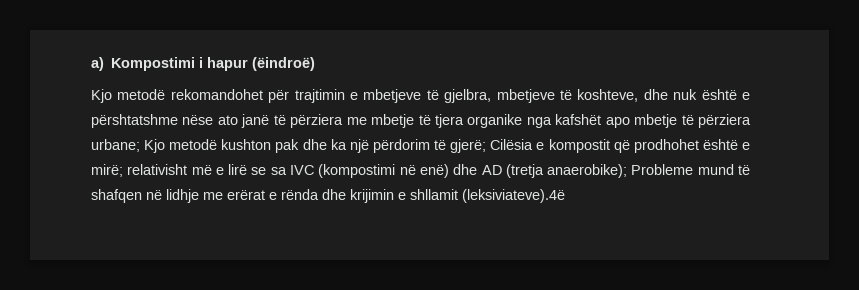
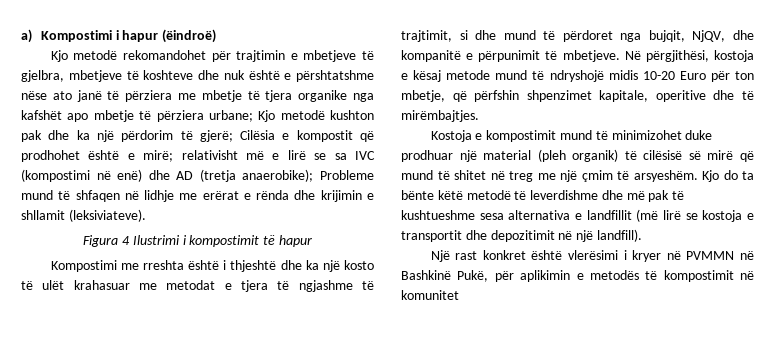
[577,89,639,102] koshteve, -> [143,70,194,80] koshteve
[91,189,142,203] shafqen -> [75,190,120,202] shfaqen
[462,189,565,203] (leksiviateve).4ë -> [68,209,146,222] [83,235,312,247] [50,260,375,272] [21,280,374,292] [401,30,754,42] [401,50,754,62] [401,70,754,82] [401,90,754,102] [401,110,479,122] [430,130,713,142] [401,149,754,162] [401,170,754,182] [401,190,685,202] [401,209,754,222] [401,229,642,242] [430,250,754,262] [401,270,754,282] [401,290,459,300] (leksiviateve). // Figura 4 Ilustrimi i kompostimit të hapur // Kompostimi me rreshta është i thjeshtë dhe ka një kosto të ulët krahasuar me metodat e tjera të ngjashme të trajtimit, si dhe mund të përdoret nga bujqit, NjQV, dhe kompanitë e përpunimit të mbetjeve. Në përgjithësi, kostoja e kësaj metode mund të ndryshojë midis 10-20 Euro për ton mbetje, që përfshin shpenzimet kapitale, operitive dhe të mirëmbajtjes. // Kostoja e kompostimit mund të minimizohet duke prodhuar një material (pleh organik) të cilësisë së mirë që mund të shitet në treg me një çmim të arsyeshëm. Kjo do ta bënte këtë metodë të leverdishme dhe më pak të kushtueshme sesa alternativa e landfillit (më lirë se kostoja e transportit dhe depozitimit në një landfill). // Një rast konkret është vlerësimi i kryer në PVMMN në Bashkinë Pukë, për aplikimin e metodës të kompostimit në komunitet

